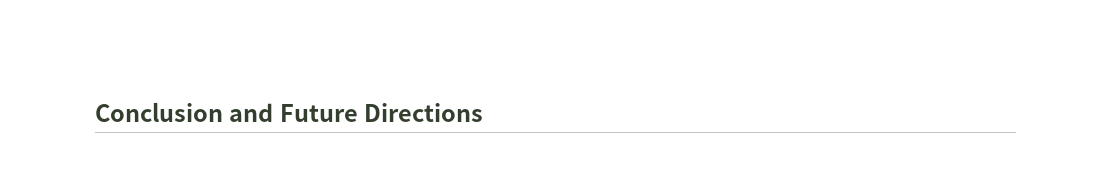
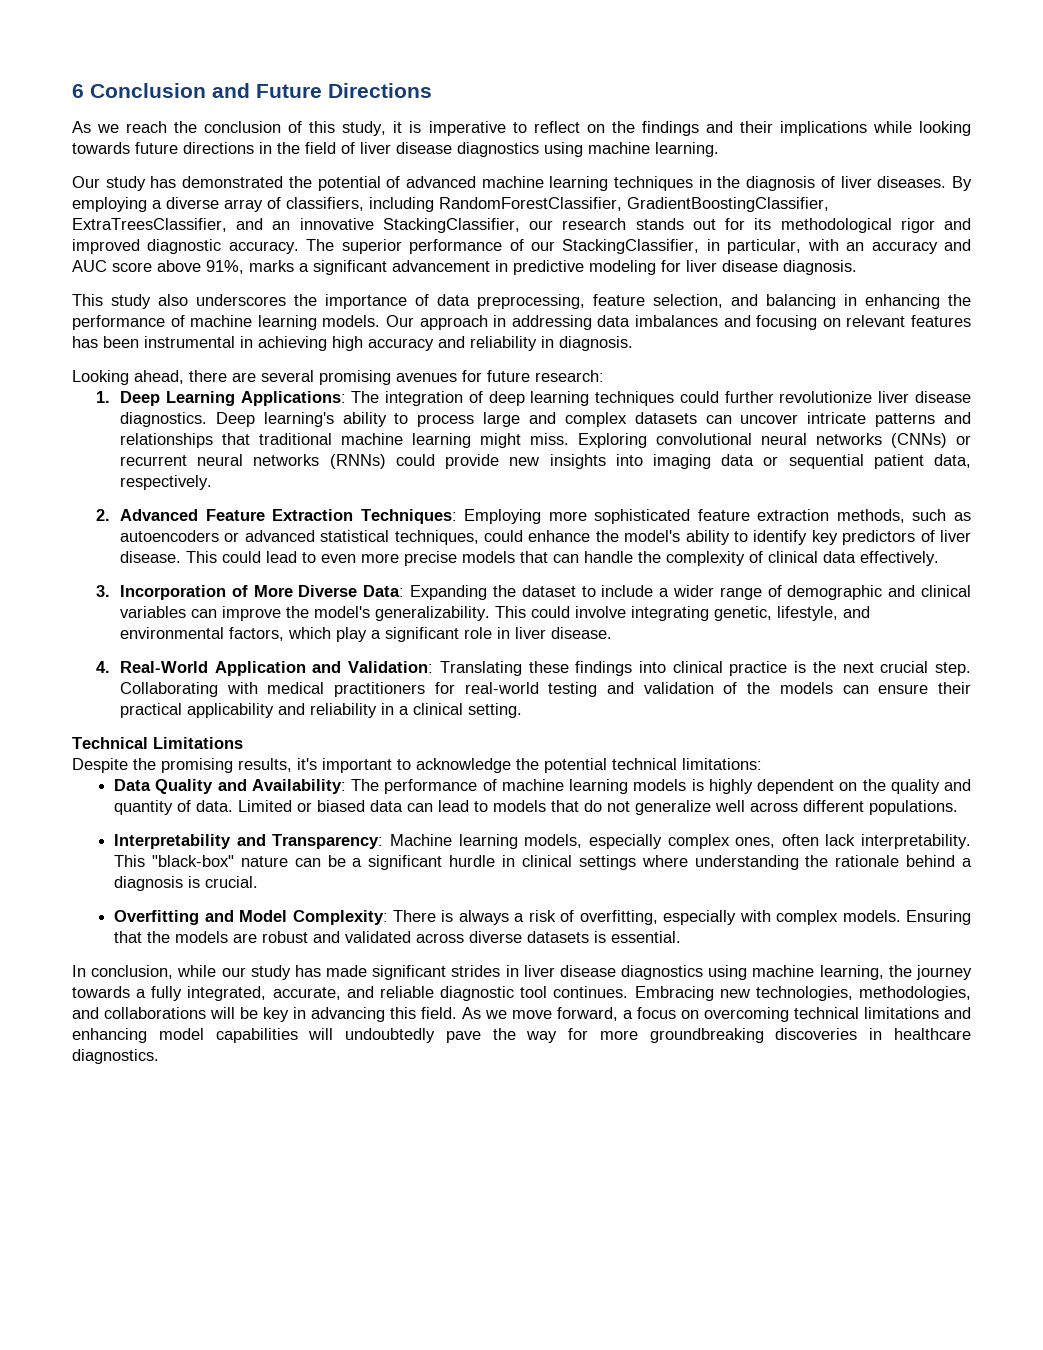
(95, 112) none -> [72,84,84,98] 6
(484, 112) none -> [72,121,971,136] [72,142,719,157] [72,176,973,191] [72,197,829,212] [72,218,972,233] [72,239,972,254] [72,260,857,275] [72,294,971,309] [72,315,972,330] [72,336,633,351] [72,370,604,385] [95,391,972,406] [119,412,972,427] [119,433,971,448] [119,454,971,469] [119,475,212,490] [95,509,971,524] [119,530,971,545] [119,551,939,566] [95,585,971,600] [119,606,870,621] [119,627,612,642] [95,661,971,676] [119,682,971,697] [119,703,522,718] [72,737,243,749] [72,758,762,773] [114,779,972,794] [114,800,959,815] [114,834,972,849] [114,855,973,870] [114,876,259,891] [114,910,971,925] [114,931,682,943] [72,965,972,980] [72,986,971,1001] [72,1007,971,1022] [72,1028,971,1043] [72,1049,159,1064] // As we reach the conclusion of this study, it is imperative to reflect on the findings and their implications while looking towards future directions in the field of liver disease diagnostics using machine learning. // Our study has demonstrated the potential of advanced machine learning techniques in the diagnosis of liver diseases. By employing a diverse array of classifiers, including RandomForestClassifier, GradientBoostingClassifier, ExtraTreesClassifier, and an innovative StackingClassifier, our research stands out for its methodological rigor and improved diagnostic accuracy. The superior performance of our StackingClassifier, in particular, with an accuracy and AUC score above 91%, marks a significant advancement in predictive modeling for liver disease diagnosis. // This study also underscores the importance of data preprocessing, feature selection, and balancing in enhancing the performance of machine learning models. Our approach in addressing data imbalances and focusing on relevant features has been instrumental in achieving high accuracy and reliability in diagnosis. // Looking ahead, there are several promising avenues for future research: // 1. Deep Learning Applications: The integration of deep learning techniques could further revolutionize liver disease diagnostics. Deep learning's ability to process large and complex datasets can uncover intricate patterns and relationships that traditional machine learning might miss. Exploring convolutional neural networks (CNNs) or recurrent neural networks (RNNs) could provide new insights into imaging data or sequential patient data, respectively. // 2. Advanced Feature Extraction Techniques: Employing more sophisticated feature extraction methods, such as autoencoders or advanced statistical techniques, could enhance the model's ability to identify key predictors of liver disease. This could lead to even more precise models that can handle the complexity of clinical data effectively. // 3. Incorporation of More Diverse Data: Expanding the dataset to include a wider range of demographic and clinical variables can improve the model's generalizability. This could involve integrating genetic, lifestyle, and environmental factors, which play a significant role in liver disease. // 4. Real-World Application and Validation: Translating these findings into clinical practice is the next crucial step. Collaborating with medical practitioners for real-world testing and validation of the models can ensure their practical applicability and reliability in a clinical setting. // Technical Limitations // Despite the promising results, it's important to acknowledge the potential technical limitations: // Data Quality and Availability: The performance of machine learning models is highly dependent on the quality and quantity of data. Limited or biased data can lead to models that do not generalize well across different populations. // Interpretability and Transparency: Machine learning models, especially complex ones, often lack interpretability. This "black-box" nature can be a significant hurdle in clinical settings where understanding the rationale behind a diagnosis is crucial. // Overfitting and Model Complexity: There is always a risk of overfitting, especially with complex models. Ensuring that the models are robust and validated across diverse datasets is essential. // In conclusion, while our study has made significant strides in liver disease diagnostics using machine learning, the journey towards a fully integrated, accurate, and reliable diagnostic tool continues. Embracing new technologies, methodologies, and collaborations will be key in advancing this field. As we move forward, a focus on overcoming technical limitations and enhancing model capabilities will undoubtedly pave the way for more groundbreaking discoveries in healthcare diagnostics.

